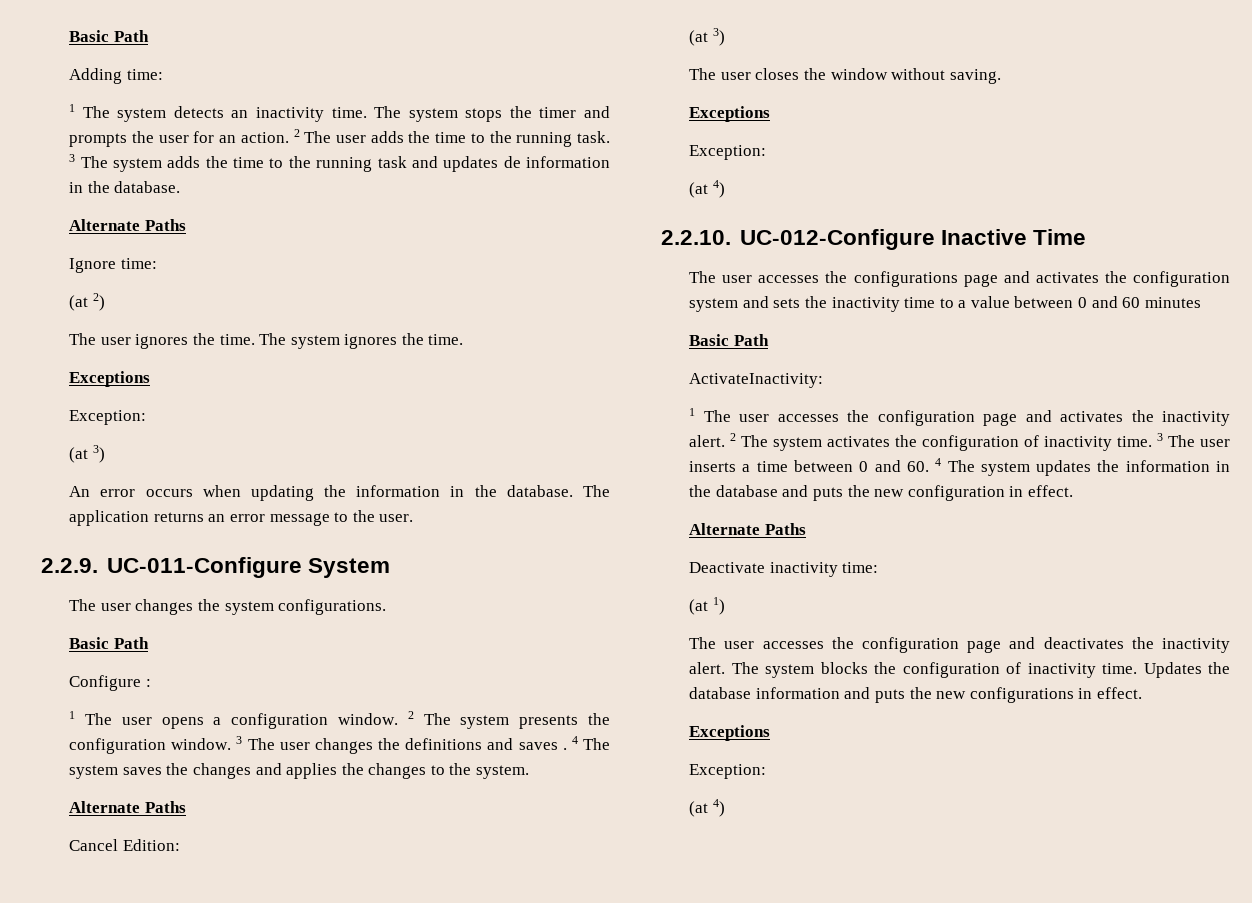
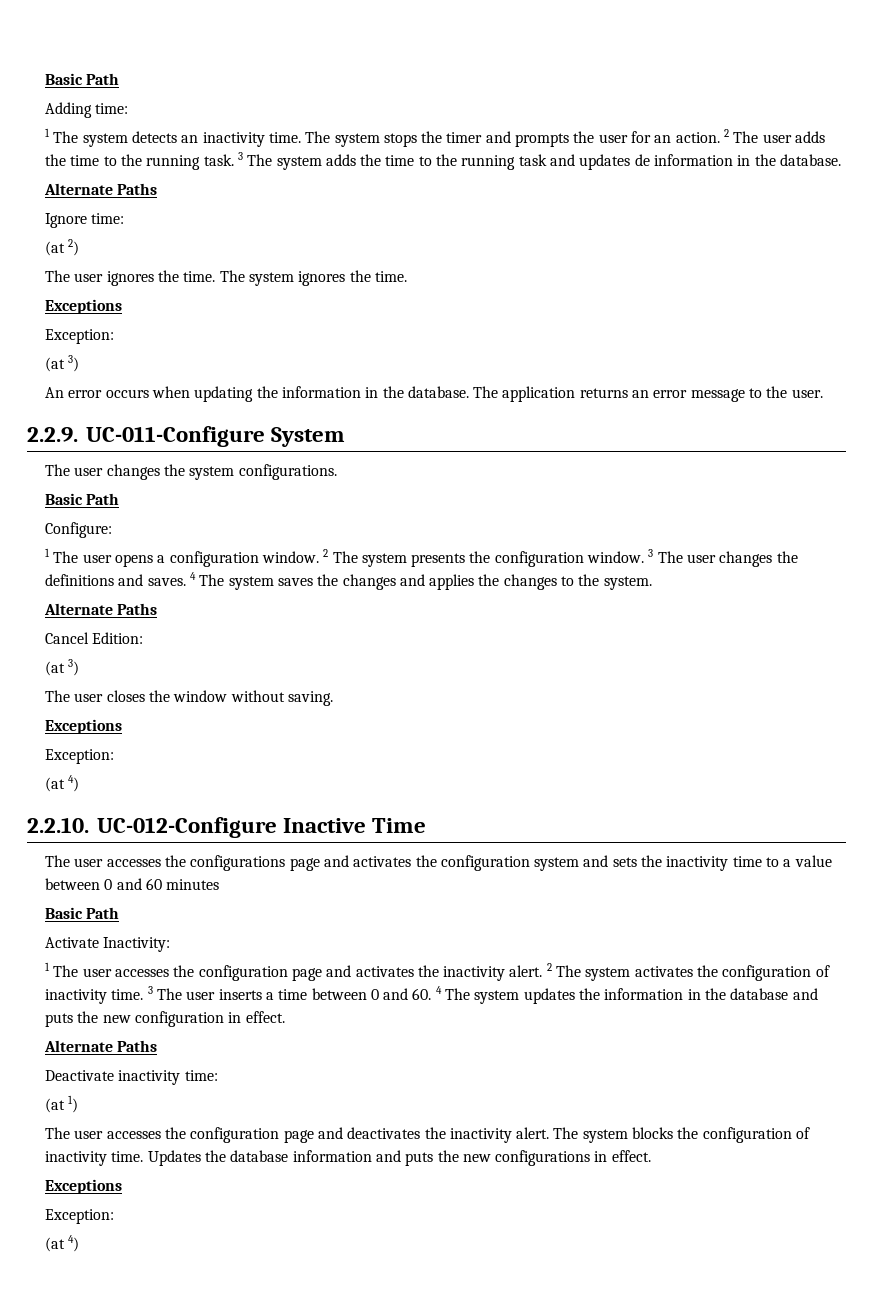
[69,675,151,691] Configure : -> [44,522,112,538] Configure:
[518,742,567,750] saves . -> [147,578,186,586] saves.
[689,373,824,388] ActivateInactivity: -> [44,937,171,952] Activate Inactivity:

